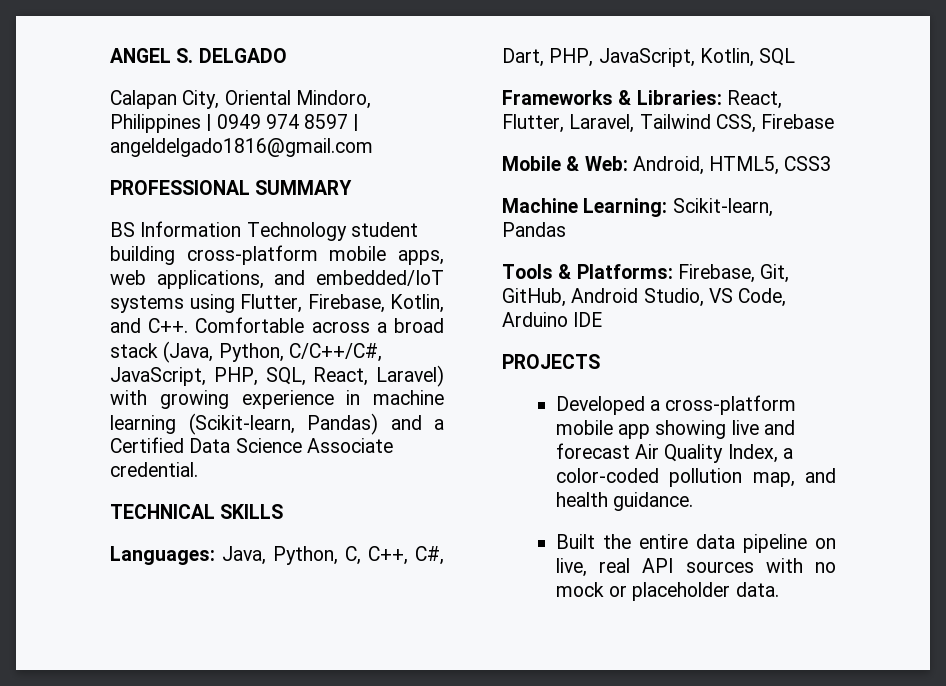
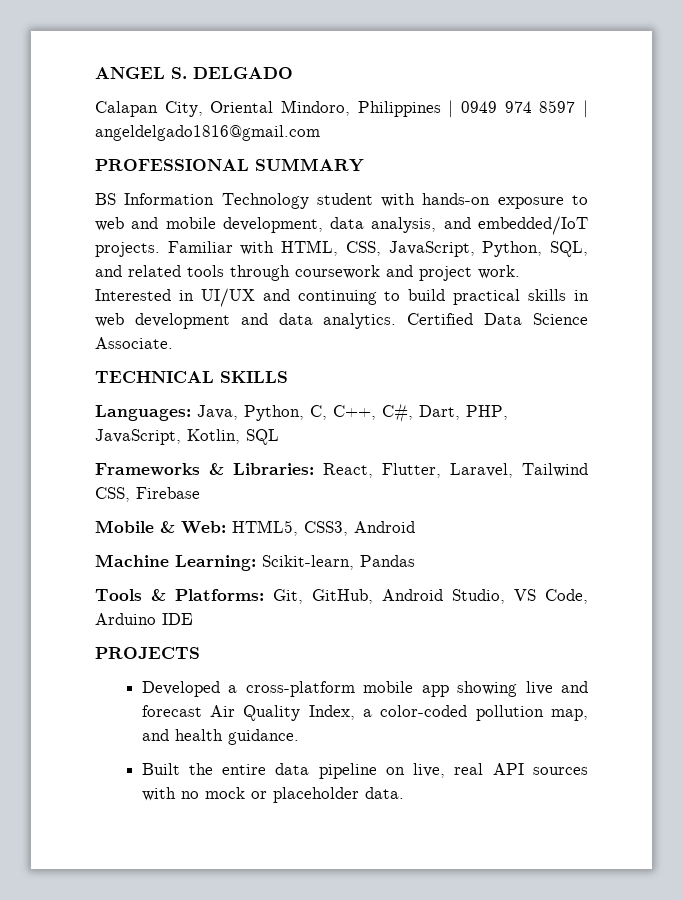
[110,245,445,265] [110,270,445,289] [110,294,444,313] [110,317,444,333] [110,341,382,363] [110,365,444,387] [110,390,444,409] [110,413,444,435] building cross-platform mobile apps, web applications, and embedded/IoT systems using Flutter, Firebase, Kotlin, and C++. Comfortable across a broad stack (Java, Python, C/C++/C#, JavaScript, PHP, SQL, React, Laravel) with growing experience in machine learning (Scikit-learn, Pandas) and a -> [381,193,588,209] [95,216,588,235] [95,240,588,257] [95,265,520,281] [95,288,590,307] [95,313,397,329] with hands-on exposure to web and mobile development, data analysis, and embedded/IoT projects. Familiar with HTML, CSS, JavaScript, Python, SQL, and related tools through coursework and project work. Interested in UI/UX and continuing to build practical skills in web development and data analytics.
[306,438,393,453] [110,462,198,477] Associate credential. -> [95,337,173,349] Associate.
[632,156,832,175] Android, HTML5, CSS3 -> [232,520,415,536] HTML5, CSS3, Android
[677,264,755,283] Firebase, -> (264, 595) none

